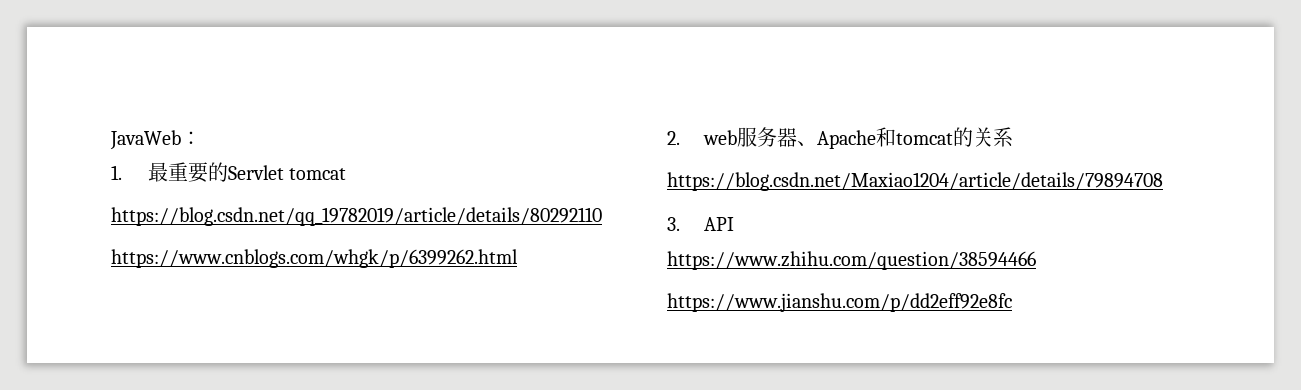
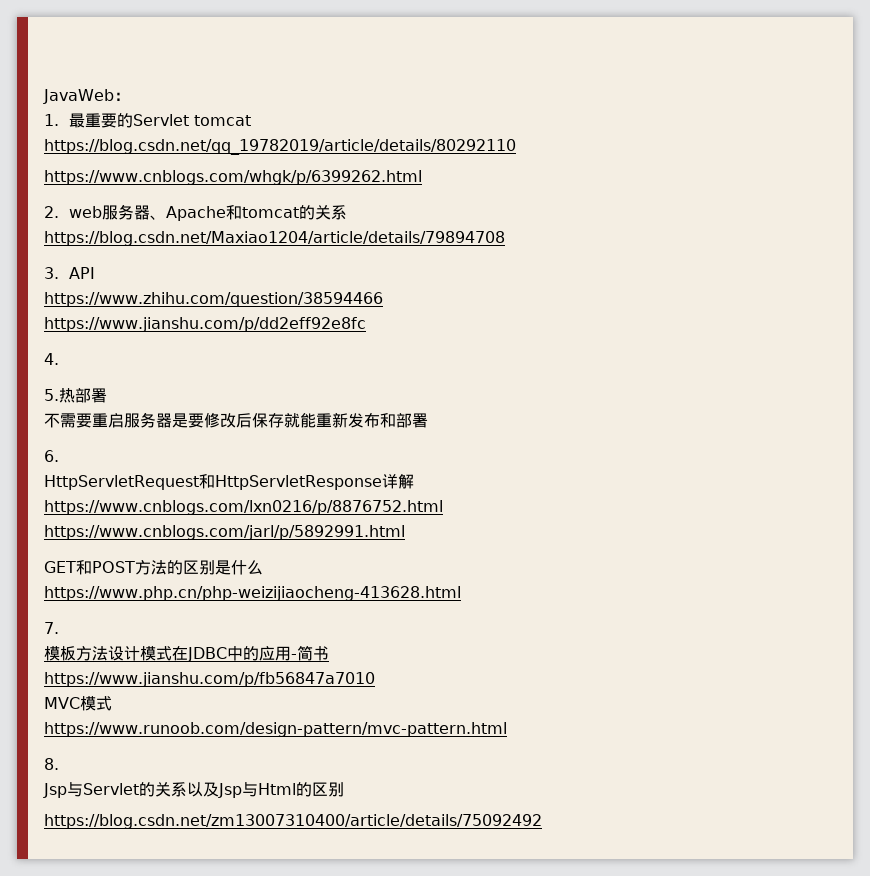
(1012, 302) none -> [44,353,59,365] [44,388,107,403] [44,412,428,428] [44,450,59,462] [44,474,414,490] [44,500,443,515] [44,525,405,540] [44,560,263,575] [44,586,461,601] [44,622,59,634] [44,645,329,662] [44,672,375,687] [44,696,112,711] [44,722,507,737] [44,758,59,770] [43,782,344,798] [44,814,542,829] // 4. // 5.热部署 // 不需要重启服务器是要修改后保存就能重新发布和部署 // 6. // HttpServletRequest和HttpServletResponse详解 // https://www.cnblogs.com/lxn0216/p/8876752.html // https://www.cnblogs.com/jarl/p/5892991.html // GET和POST方法的区别是什么 // https://www.php.cn/php-weizijiaocheng-413628.html // 7. // 模板方法设计模式在JDBC中的应用-简书 // https://www.jianshu.com/p/fb56847a7010 // MVC模式 // https://www.runoob.com/design-pattern/mvc-pattern.html // 8. // Jsp与Servlet的关系以及Jsp与Html的区别 // https://blog.csdn.net/zm13007310400/article/details/75092492

